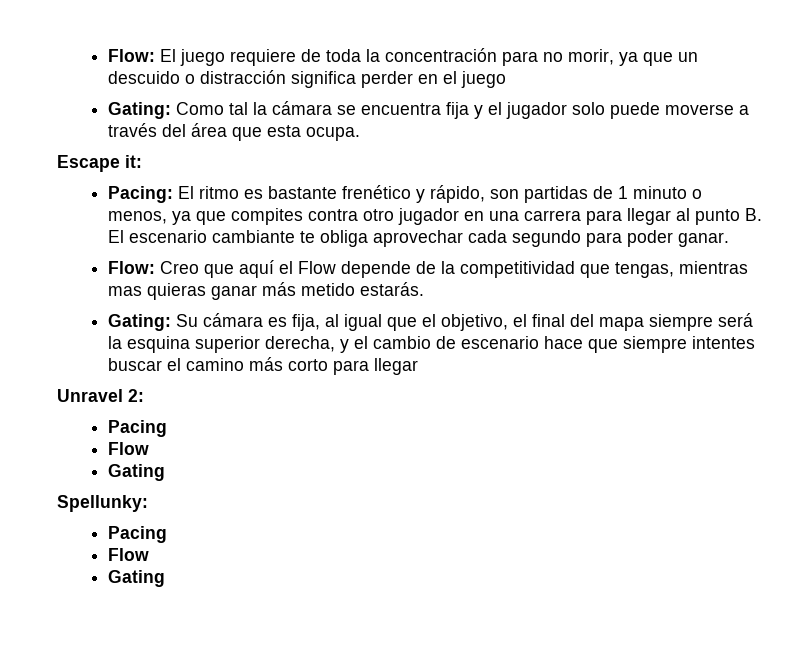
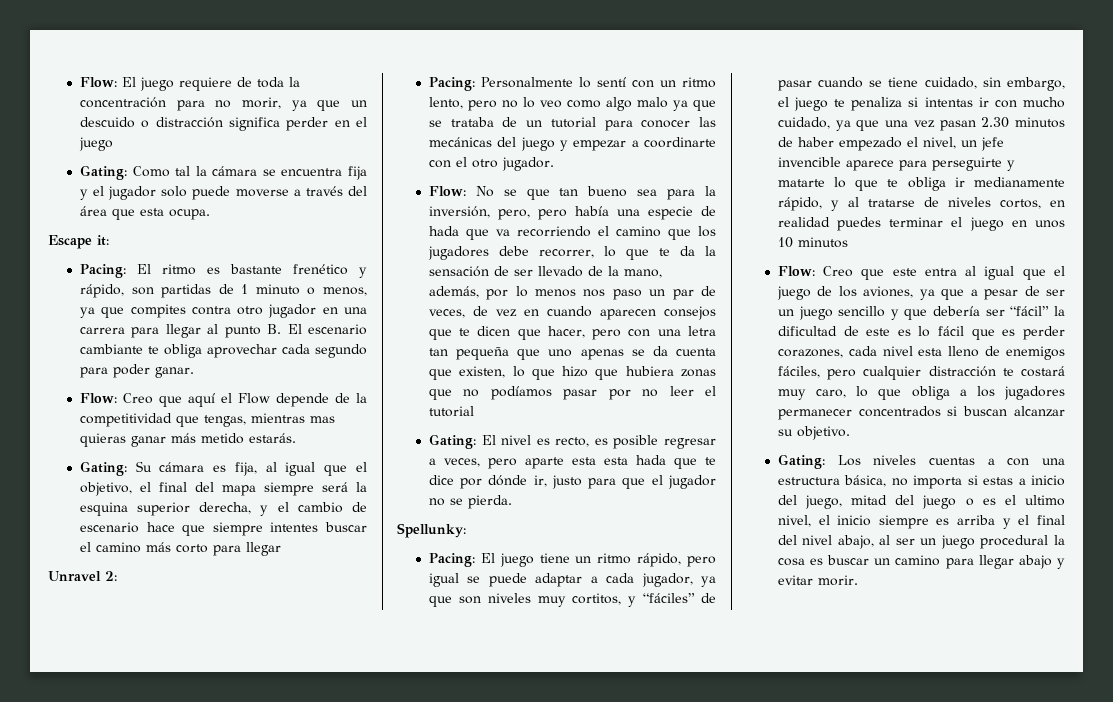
[108,420,168,437] [108,442,150,455] [108,464,166,481] [57,495,148,512] [108,526,168,543] [108,548,150,561] [108,570,166,587] Pacing // Flow // Gating // Spellunky: // Pacing // Flow // Gating -> [428,77,716,91] [428,97,716,111] [428,117,716,131] [428,137,716,151] [428,157,554,171] [428,186,716,200] [428,206,716,220] [428,226,716,240] [427,246,716,260] [428,266,662,278] [428,286,716,300] [428,306,716,320] [428,326,716,340] [428,346,716,360] [428,366,716,380] [428,386,716,400] [428,406,474,417] [428,434,716,449] [428,455,716,469] [428,475,716,489] [428,495,512,509] [397,523,466,538] [428,553,716,567] [428,573,716,587] [428,593,716,607] [777,77,1065,91] [777,97,1065,111] [777,117,1065,131] [777,137,1004,151] [777,157,1015,171] [777,177,1065,191] [777,197,1065,211] [777,217,1065,231] [777,237,848,248] [777,266,1065,280] [776,286,1065,300] [777,306,1065,320] [777,326,1065,340] [777,346,1065,360] [777,366,1065,380] [777,386,1065,400] [777,406,1065,420] [777,426,850,440] [777,454,1065,469] [777,475,1065,489] [777,495,1065,509] [777,515,1065,529] [777,535,1065,549] [777,555,1065,569] [777,575,858,586] Pacing: Personalmente lo sentí con un ritmo lento, pero no lo veo como algo malo ya que se trataba de un tutorial para conocer las mecánicas del juego y empezar a coordinarte con el otro jugador. // Flow: No se que tan bueno sea para la inversión, pero, pero había una especie de hada que va recorriendo el camino que los jugadores debe recorrer, lo que te da la sensación de ser llevado de la mano, además, por lo menos nos paso un par de veces, de vez en cuando aparecen consejos que te dicen que hacer, pero con una letra tan pequeña que uno apenas se da cuenta que existen, lo que hizo que hubiera zonas que no podíamos pasar por no leer el tutorial // Gating: El nivel es recto, es posible regresar a veces, pero aparte esta esta hada que te dice por dónde ir, justo para que el jugador no se pierda. // Spellunky: // Pacing: El juego tiene un ritmo rápido, pero igual se puede adaptar a cada jugador, ya que son niveles muy cortitos, y “fáciles” de pasar cuando se tiene cuidado, sin embargo, el juego te penaliza si intentas ir con mucho cuidado, ya que una vez pasan 2.30 minutos de haber empezado el nivel, un jefe invencible aparece para perseguirte y matarte lo que te obliga ir medianamente rápido, y al tratarse de niveles cortos, en realidad puedes terminar el juego en unos 10 minutos // Flow: Creo que este entra al igual que el juego de los aviones, ya que a pesar de ser un juego sencillo y que debería ser “fácil” la dificultad de este es lo fácil que es perder corazones, cada nivel esta lleno de enemigos fáciles, pero cualquier distracción te costará muy caro, lo que obliga a los jugadores permanecer concentrados si buscan alcanzar su objetivo. // Gating: Los niveles cuentas a con una estructura básica, no importa si estas a inicio del juego, mitad del juego o es el ultimo nivel, el inicio siempre es arriba y el final del nivel abajo, al ser un juego procedural la cosa es buscar un camino para llegar abajo y evitar morir.

